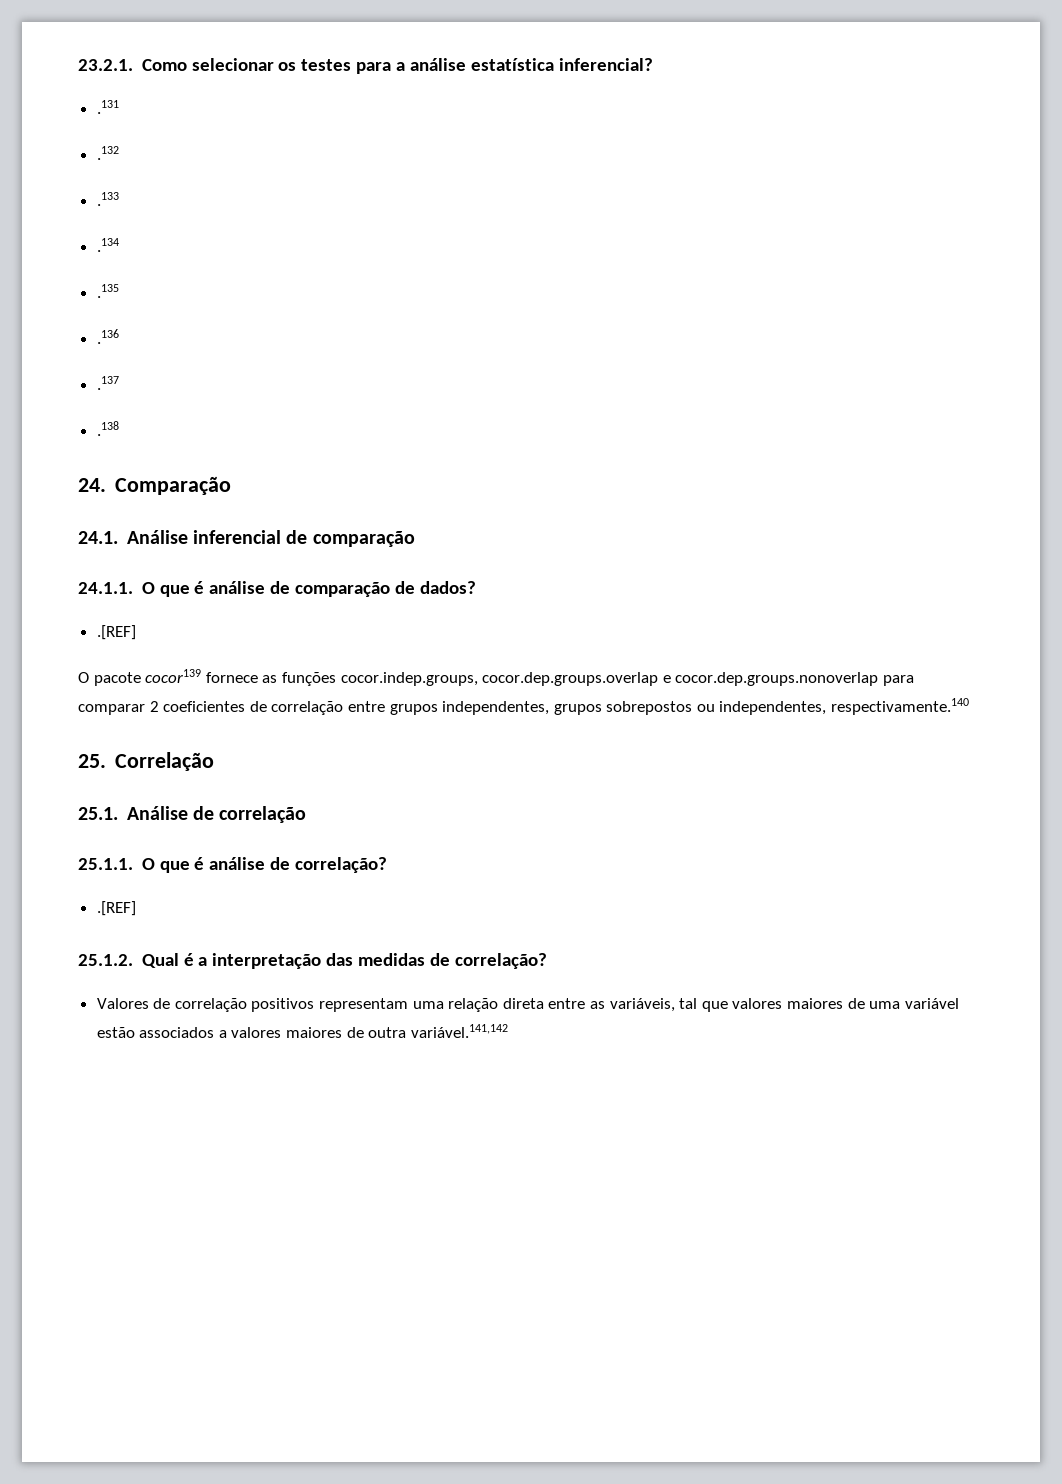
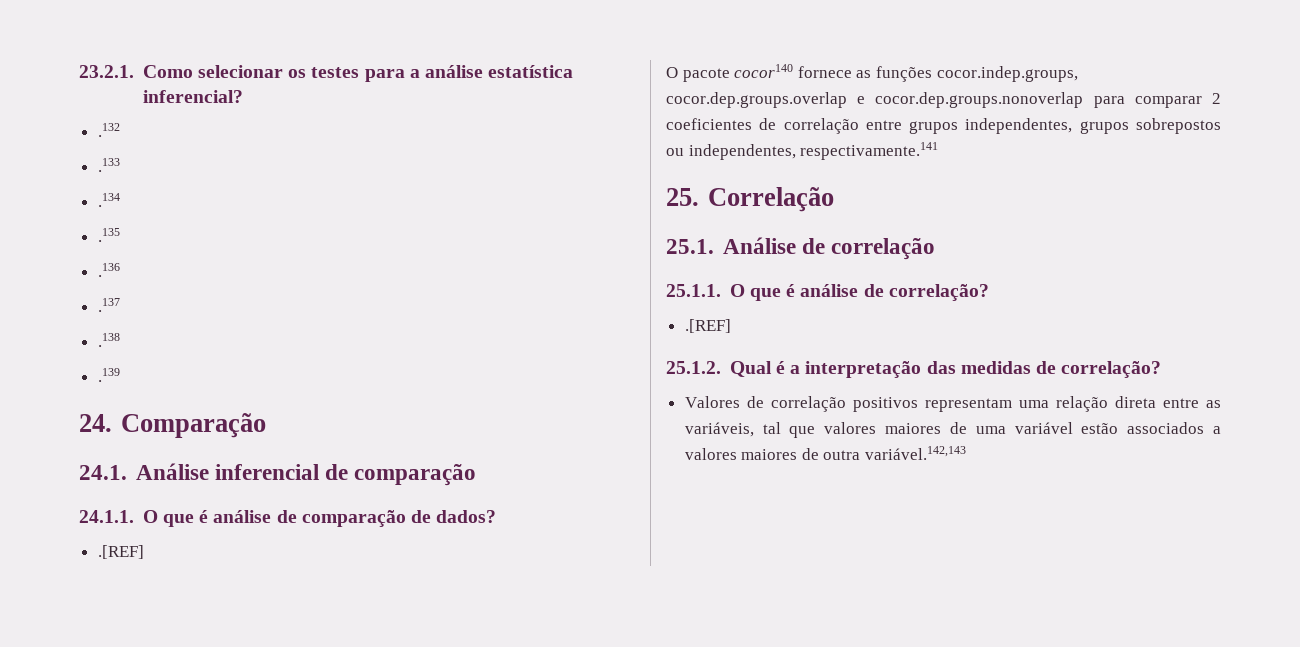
[96,100,119,114] // .131 -> (243, 96) none
(119, 428) none -> [97,368,120,382] // .139
[145,669,202,683] cocor139 -> [734,64,794,78] cocor140
[831,698,970,715] respectivamente.140 -> [800,142,939,160] respectivamente.141
[410,1024,508,1038] variável.141,142 -> [865,446,967,460] variável.142,143

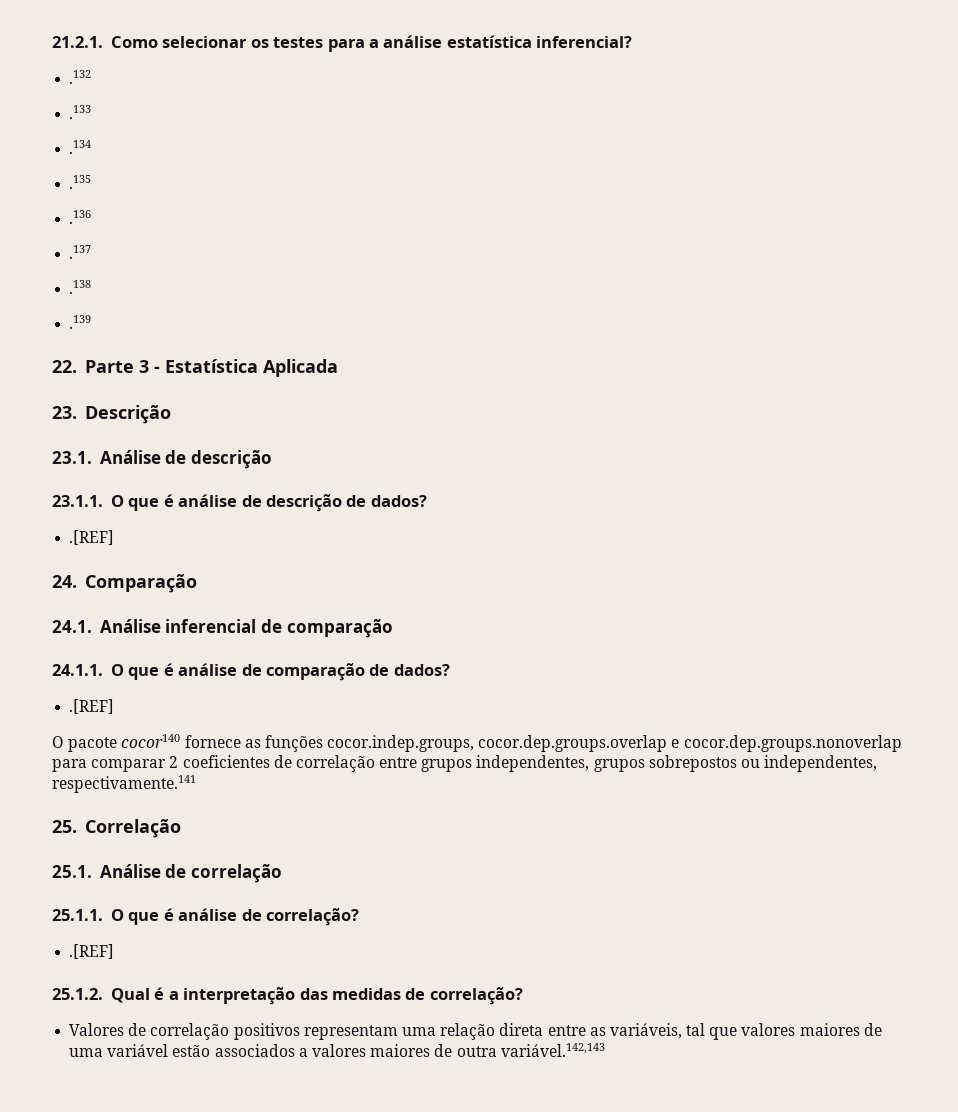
[79,65,134,78] 23.2.1. -> [52,36,103,48] 21.2.1.
(120, 375) none -> [52,359,338,377] [52,405,171,424] [52,450,272,469] [52,494,427,512] [69,530,115,545] // 22. Parte 3 - Estatística Aplicada // 23. Descrição // 23.1. Análise de descrição // 23.1.1. O que é análise de descrição de dados? // .[REF]

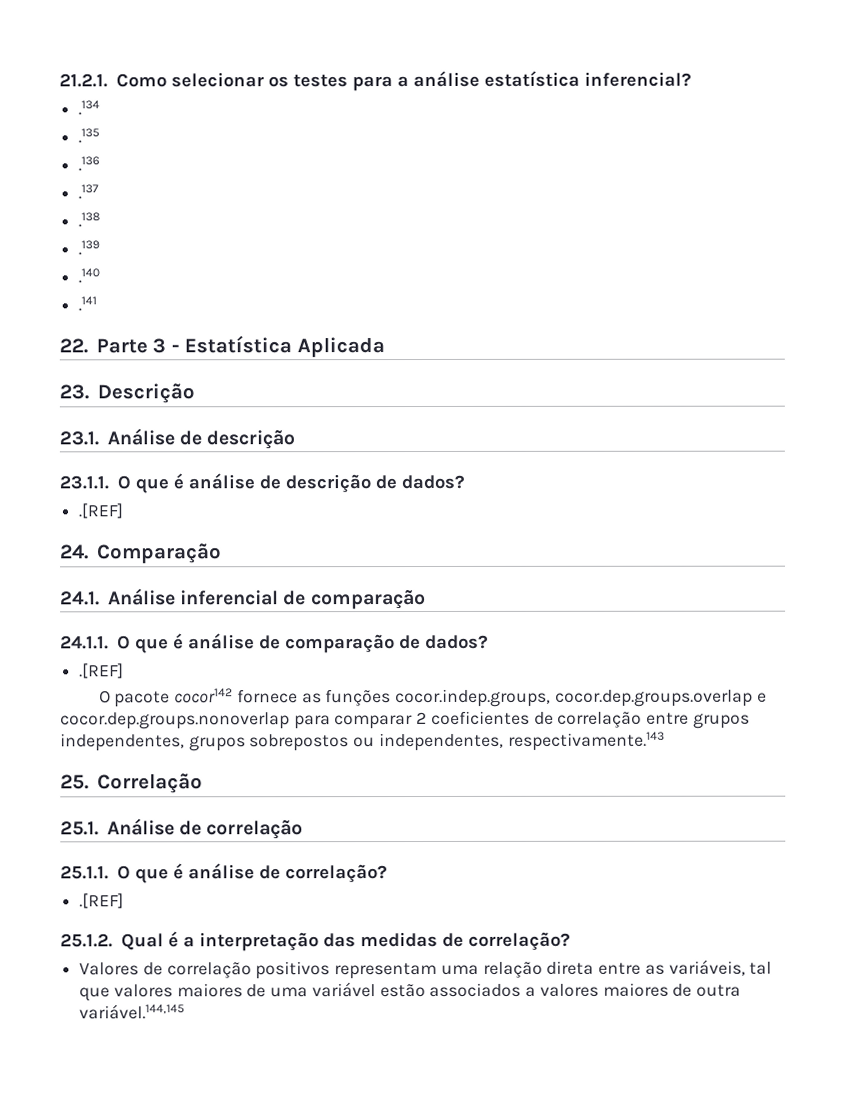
[69,70,92,84] [69,105,92,119] // .132 // .133 -> (692, 79) none
(92, 322) none -> [78,268,101,284] [78,296,98,312] // .140 // .141
[121,734,181,748] cocor140 -> [174,688,234,704] cocor142
[52,775,196,793] respectivamente.141 -> [507,731,665,751] respectivamente.143
[500,1043,605,1057] variável.142,143 -> [79,1004,186,1020] variável.144,145

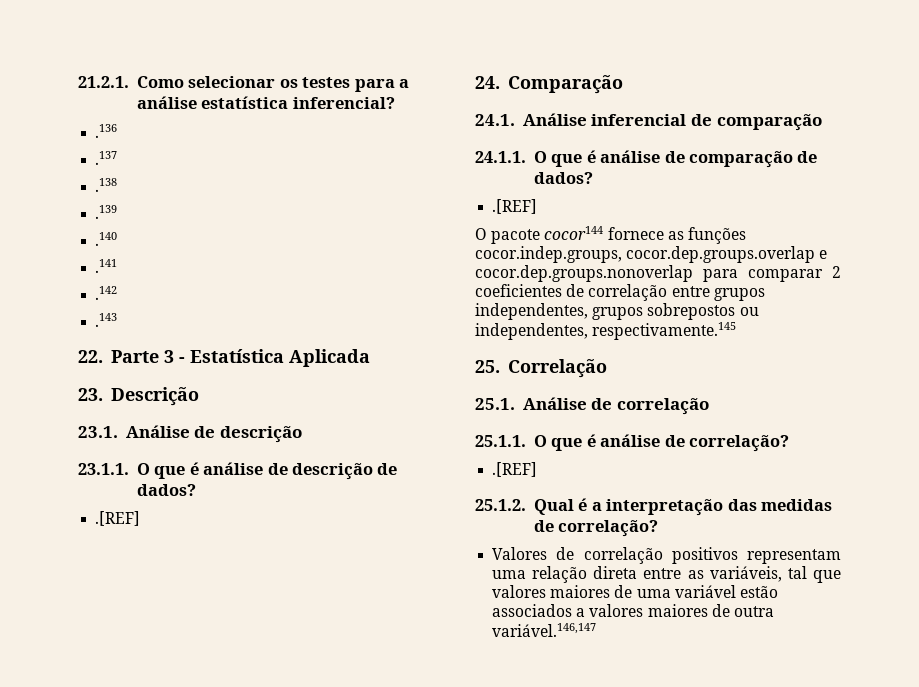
[78,100,101,116] [78,128,101,144] // .134 // .135 -> (395, 103) none
(98, 304) none -> [95,286,118,300] [95,313,118,327] // .142 // .143
[174,688,234,704] cocor142 -> [544,226,604,240] cocor144
[507,731,665,751] respectivamente.143 -> [592,322,737,340] respectivamente.145
[79,1004,186,1020] variável.144,145 -> [492,623,597,637] variável.146,147

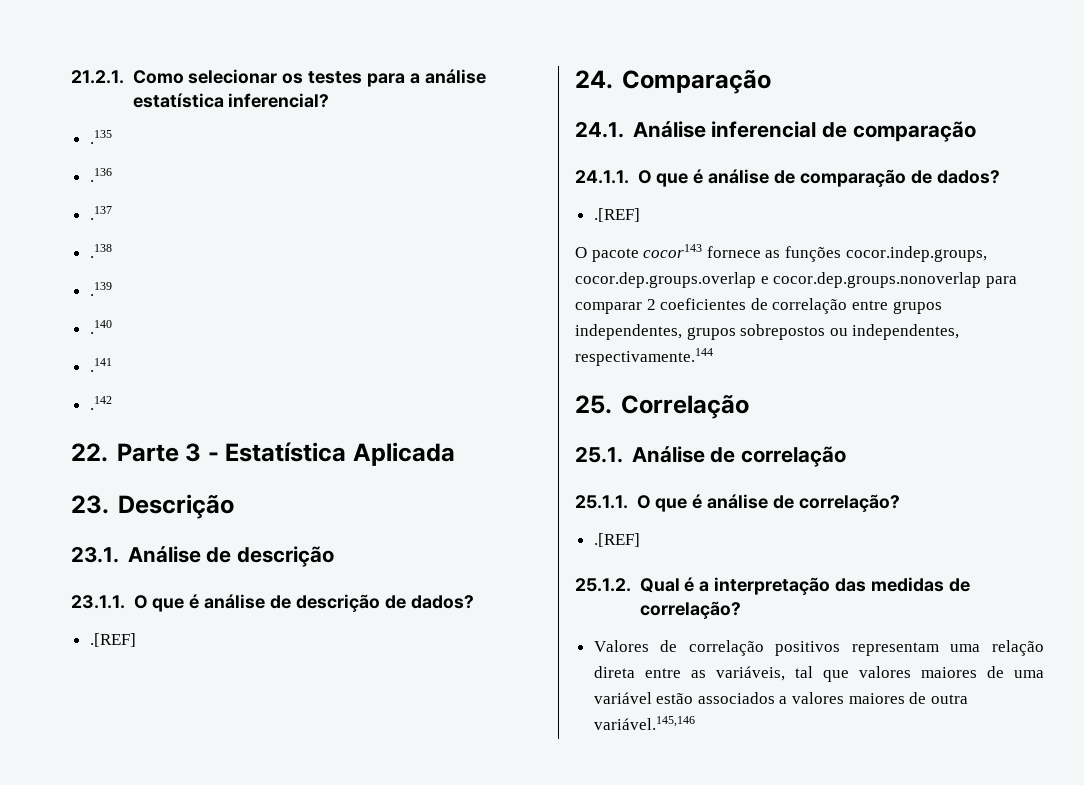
(395, 103) none -> [89,130,112,144] // .135
[95,313,118,327] // .143 -> (112, 403) none
[544,226,604,240] cocor144 -> [643,244,703,258] cocor143
[592,322,737,340] respectivamente.145 -> [575,348,713,366] respectivamente.144
[492,623,597,637] variável.146,147 -> [593,716,695,730] variável.145,146

